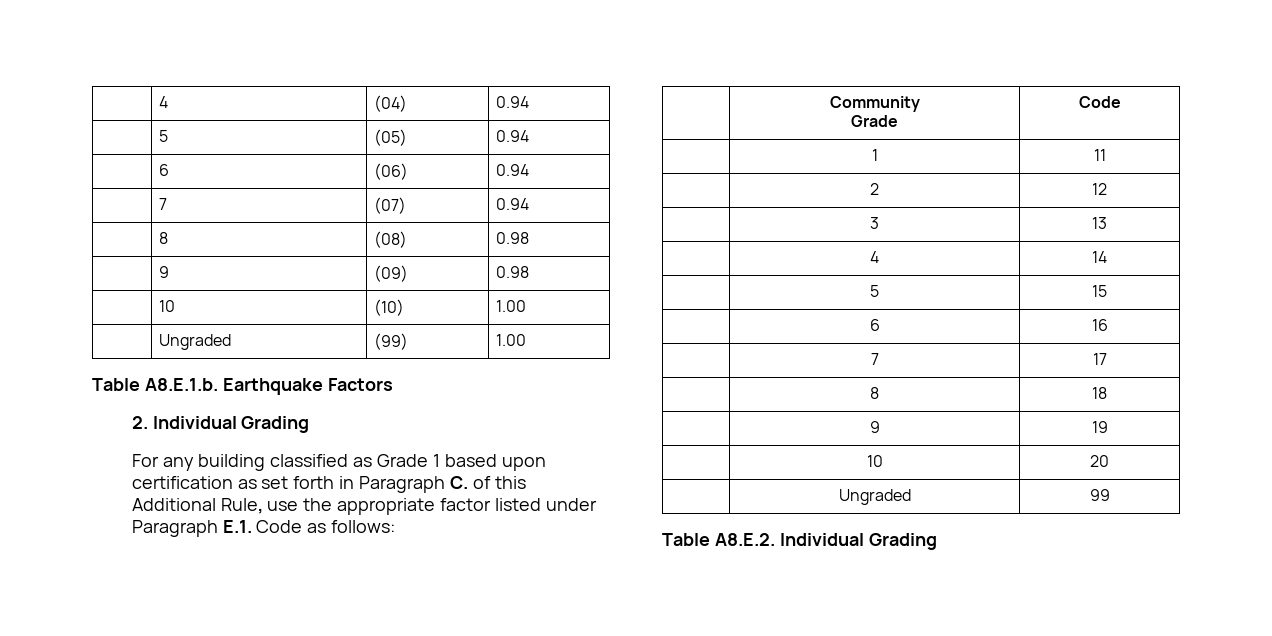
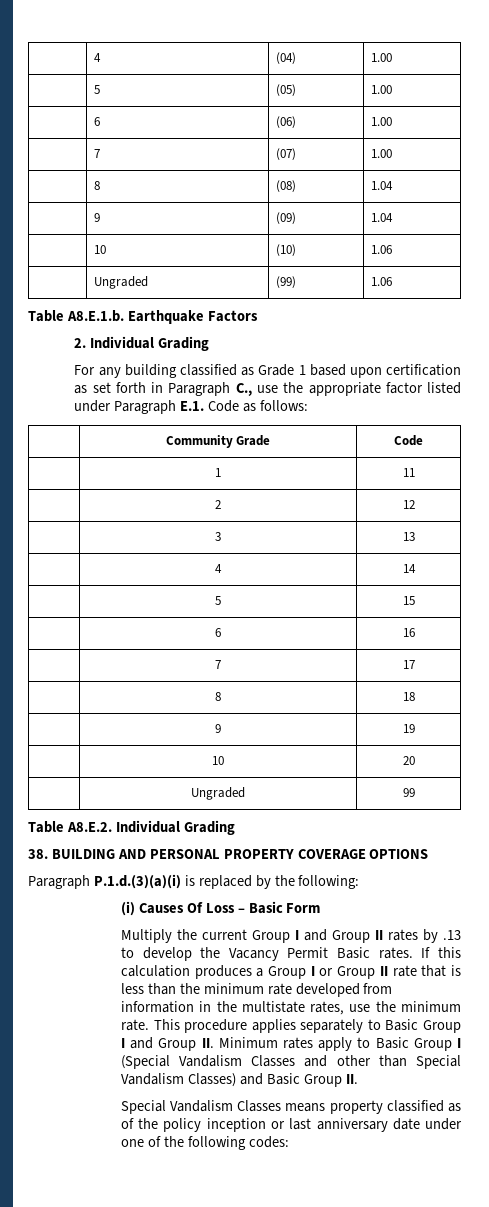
[495,96,529,108] 0.94 -> [370,53,392,62] 1.00
[495,130,529,142] 0.94 -> [370,85,392,94] 1.00
[495,164,529,176] 0.94 -> [370,117,392,126] 1.00
[495,198,529,210] 0.94 -> [370,149,392,158] 1.00
[495,232,529,244] 0.98 -> [370,181,393,190] 1.04
[495,266,529,278] 0.98 -> [370,213,393,222] 1.04
[495,300,526,312] 1.00 -> [370,245,392,254] 1.06
[495,334,526,346] 1.00 -> [370,277,392,286] 1.06
[449,476,526,489] [131,498,263,514] C. of this Additional Rule, -> [235,383,252,396] C.,
(920, 104) // -> (233, 441) none
(937, 541) none -> [28,849,429,859] [28,874,360,889] [120,901,321,916] [120,929,461,943] [120,947,461,961] [120,965,461,979] [120,983,393,997] [120,1001,462,1015] [120,1019,461,1033] [120,1037,461,1051] [120,1055,461,1069] [120,1073,358,1087] [120,1100,461,1114] [120,1118,462,1132] [120,1136,289,1150] // 38. BUILDING AND PERSONAL PROPERTY COVERAGE OPTIONS // Paragraph P.1.d.(3)(a)(i) is replaced by the following: // (i) Causes Of Loss – Basic Form // Multiply the current Group I and Group II rates by .13 to develop the Vacancy Permit Basic rates. If this calculation produces a Group I or Group II rate that is less than the minimum rate developed from information in the multistate rates, use the minimum rate. This procedure applies separately to Basic Group I and Group II. Minimum rates apply to Basic Group I (Special Vandalism Classes and other than Special Vandalism Classes) and Basic Group II. // Special Vandalism Classes means property classified as of the policy inception or last anniversary date under one of the following codes:

